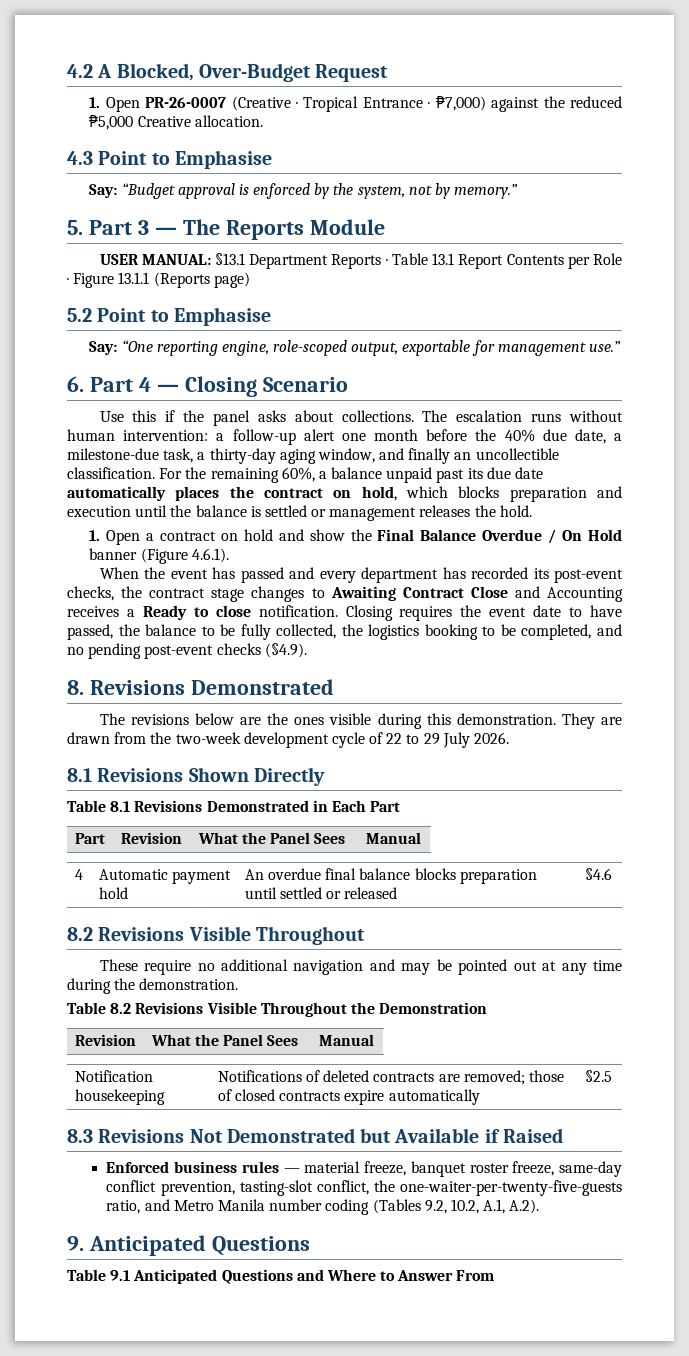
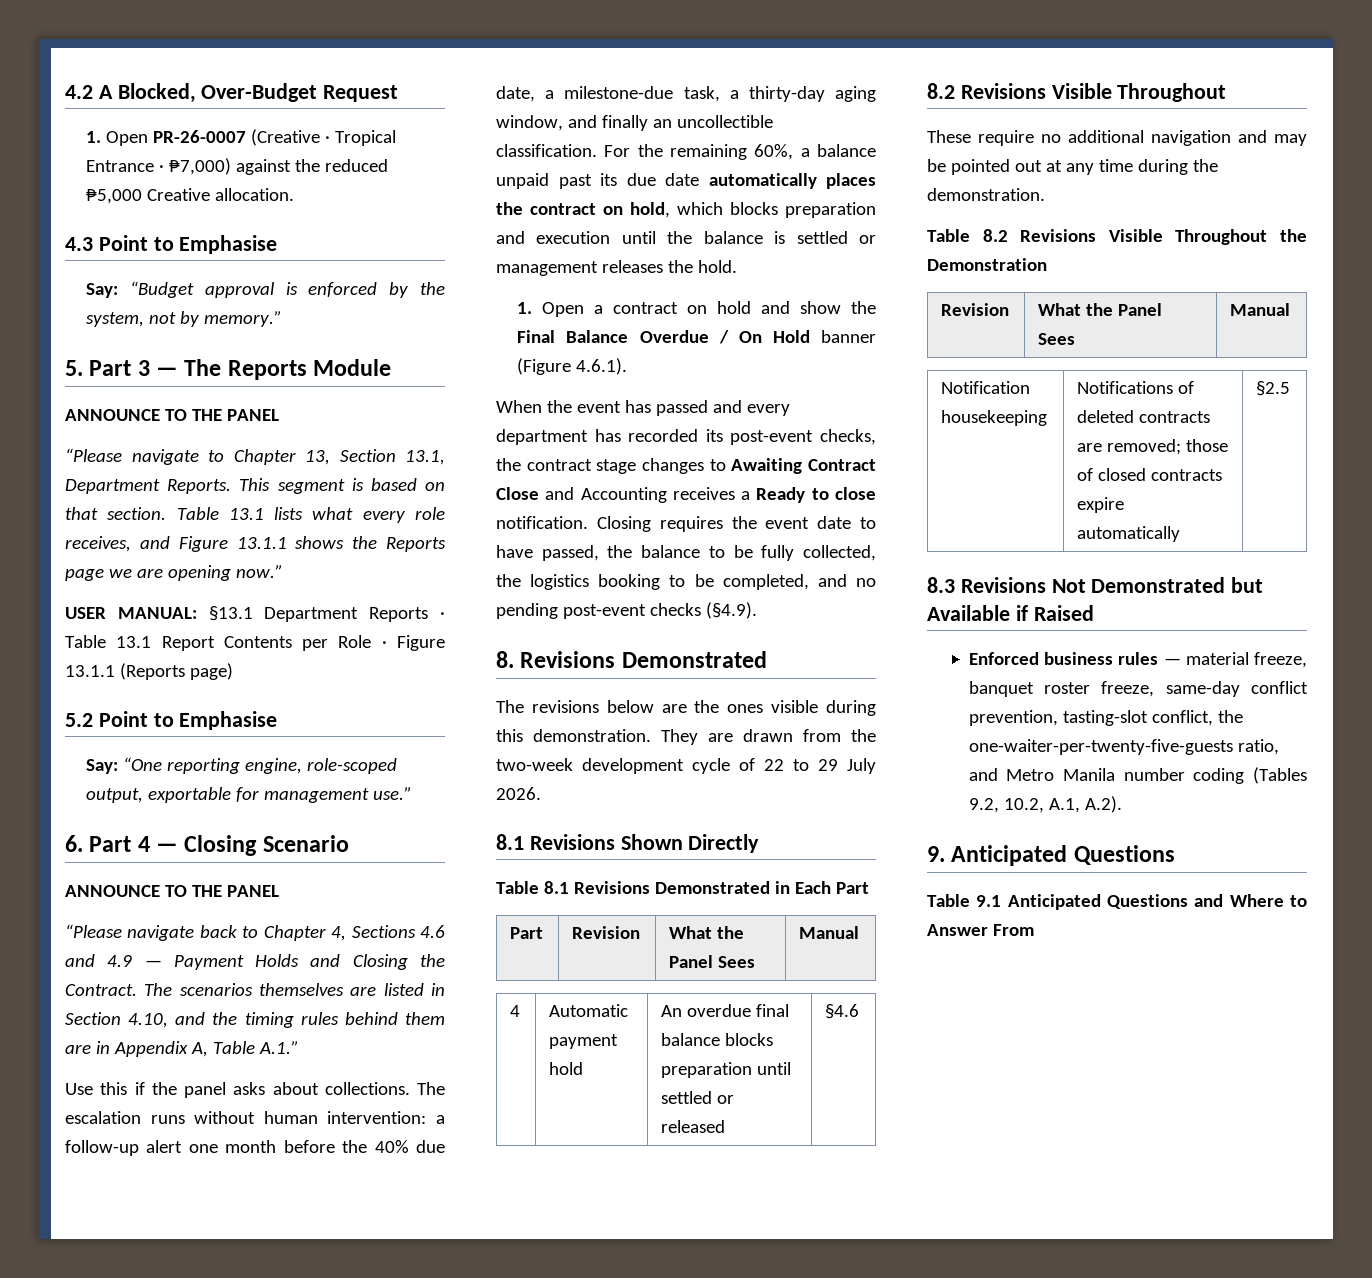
(385, 227) none -> [65,409,279,421] [65,448,445,465] [65,478,446,494] [65,507,445,523] [65,536,446,552] [65,565,283,581] // ANNOUNCE TO THE PANEL // “Please navigate to Chapter 13, Section 13.1, Department Reports. This segment is based on that section. Table 13.1 lists what every role receives, and Figure 13.1.1 shows the Reports page we are opening now.”
(348, 384) none -> [65,885,279,897] [65,924,445,941] [65,954,445,970] [65,983,445,996] [65,1012,445,1028] [65,1041,299,1057] // ANNOUNCE TO THE PANEL // “Please navigate back to Chapter 4, Sections 4.6 and 4.9 — Payment Holds and Closing the Contract. The scenarios themselves are listed in Section 4.10, and the timing rules behind them are in Appendix A, Table A.1.”

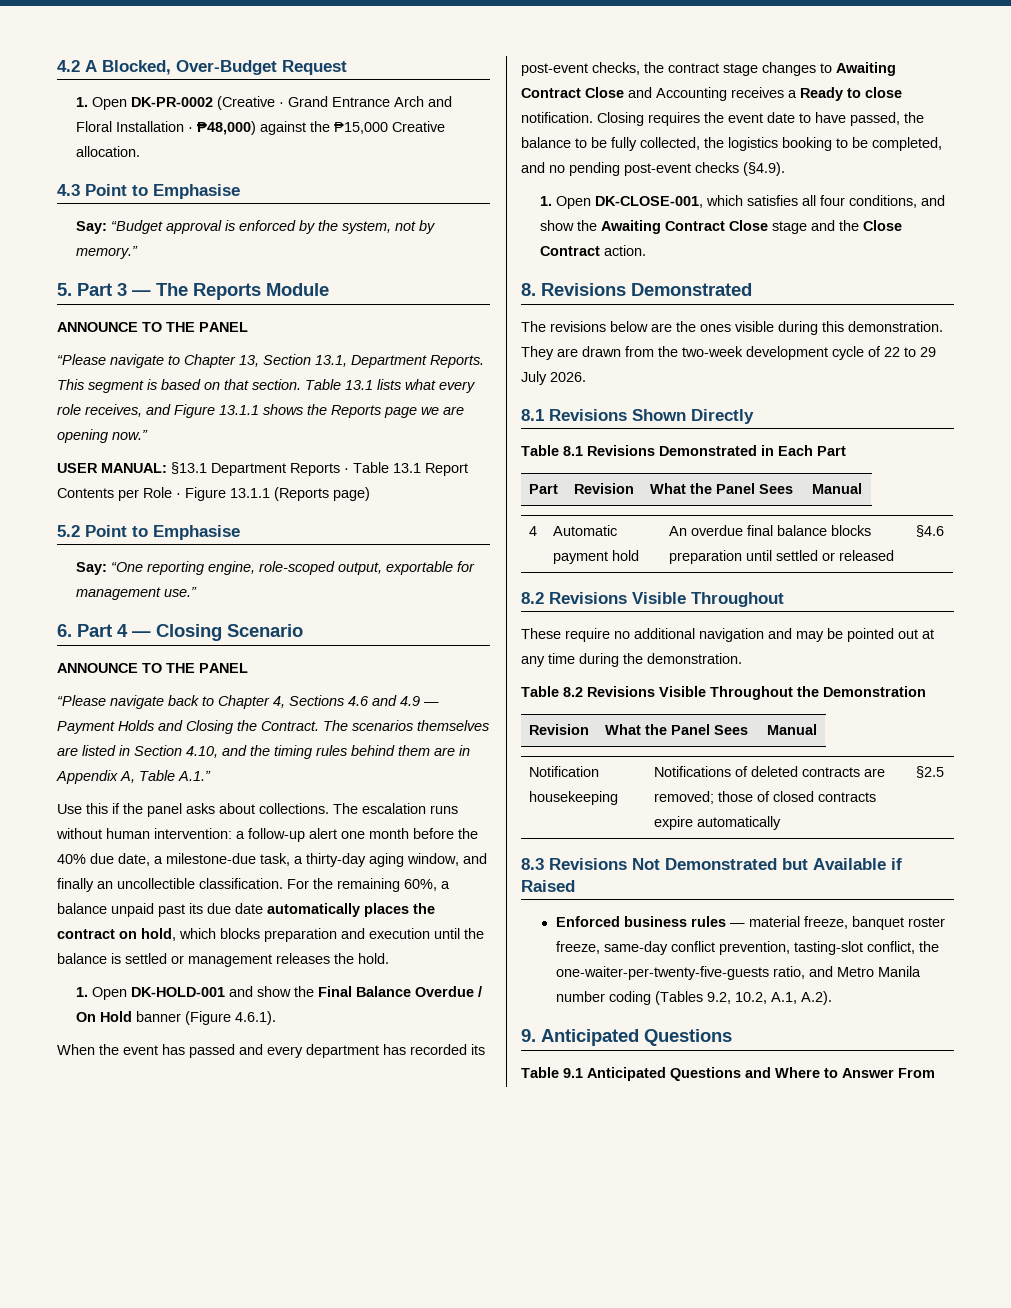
[153,130,247,143] PR-26-0007 -> [130,97,213,107] DK-PR-0002
[335,130,397,146] [86,158,389,175] [86,189,143,204] Tropical Entrance · ₱7,000) against the reduced ₱5,000 -> [287,96,452,107] [75,121,388,135] Grand Entrance Arch and Floral Installation · ₱48,000) against the ₱15,000
[594,301,752,314] a contract on hold -> [130,987,225,997] DK-HOLD-001
(757, 610) none -> [539,195,945,209] [539,220,902,234] [539,245,646,256] // 1. Open DK-CLOSE-001, which satisfies all four conditions, and show the Awaiting Contract Close stage and the Close Contract action.

